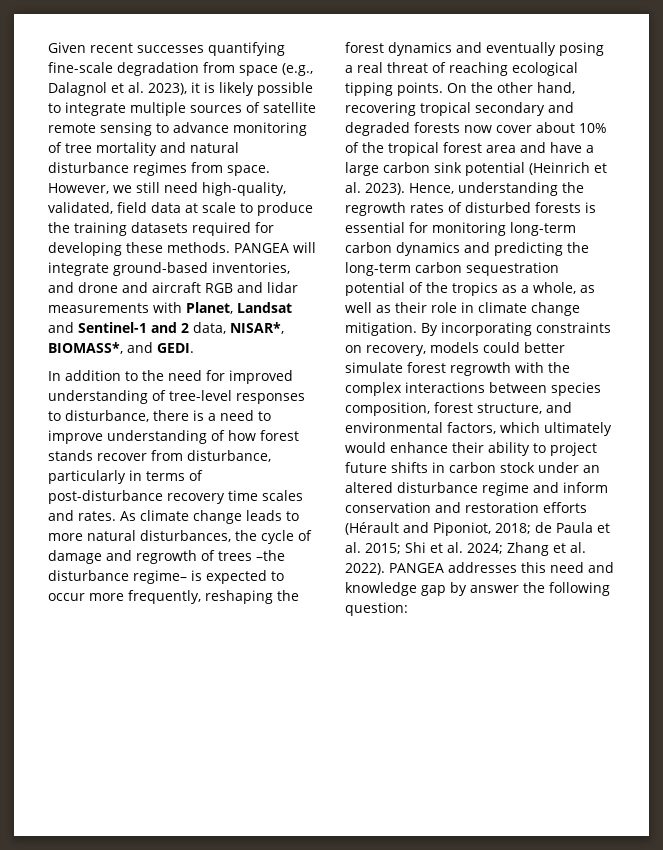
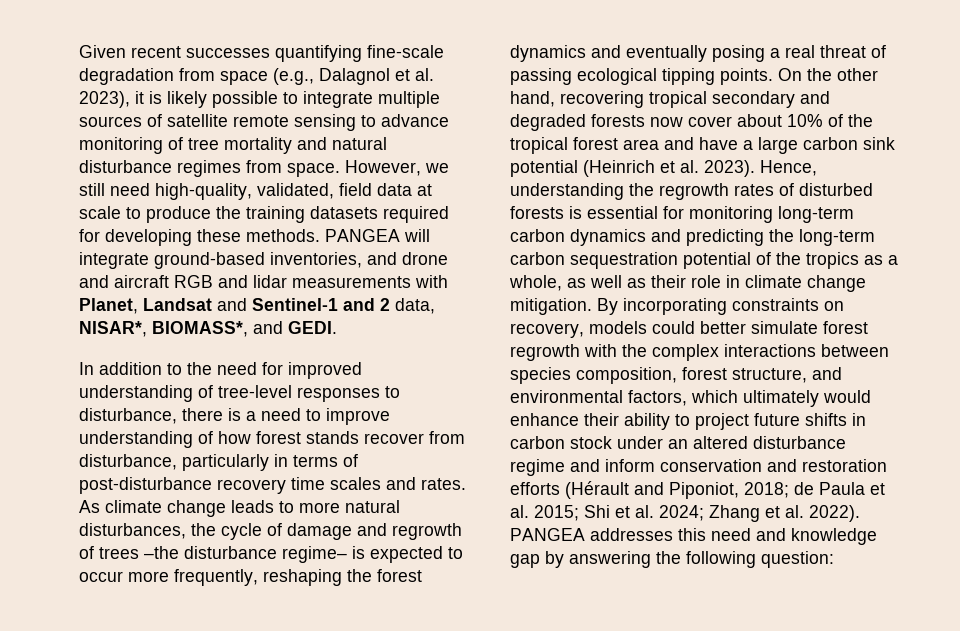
[449,62,508,76] reaching -> [510,68,572,85] passing
[470,585,519,593] answer -> [569,551,651,568] answering

